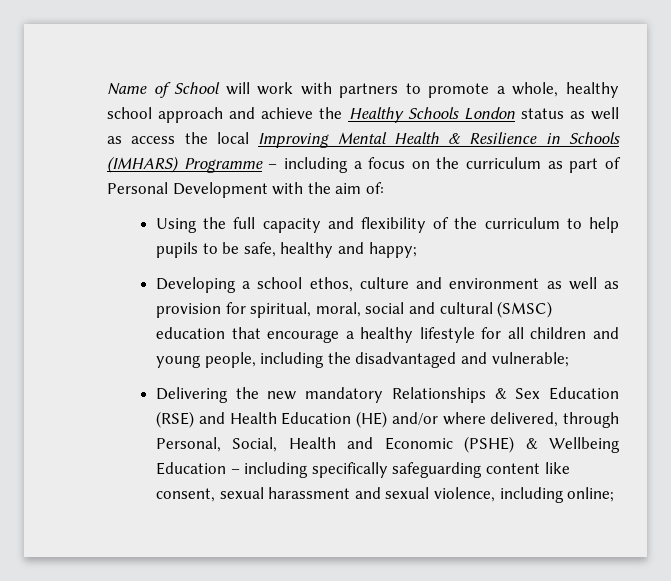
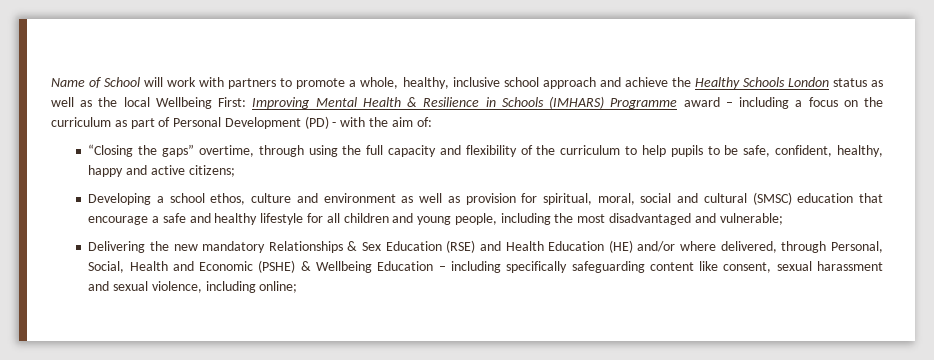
[566,82,619,98] healthy -> [402,77,500,89] healthy, inclusive
[131,136,176,144] access -> (93, 103) none
(249, 138) none -> [155,97,247,109] Wellbeing First:
(263, 165) none -> [683,97,720,107] award
(268, 190) none -> [304,116,337,129] (PD) -
[156,218,198,233] Using -> [88,144,338,157] “Closing the gaps” overtime, through using
[280,242,417,258] healthy and happy; -> [775,145,884,157] [88,165,235,177] confident, healthy, happy and active citizens;
(354, 335) none -> [162,213,211,223] safe and
(351, 358) none -> [577,214,606,223] most

